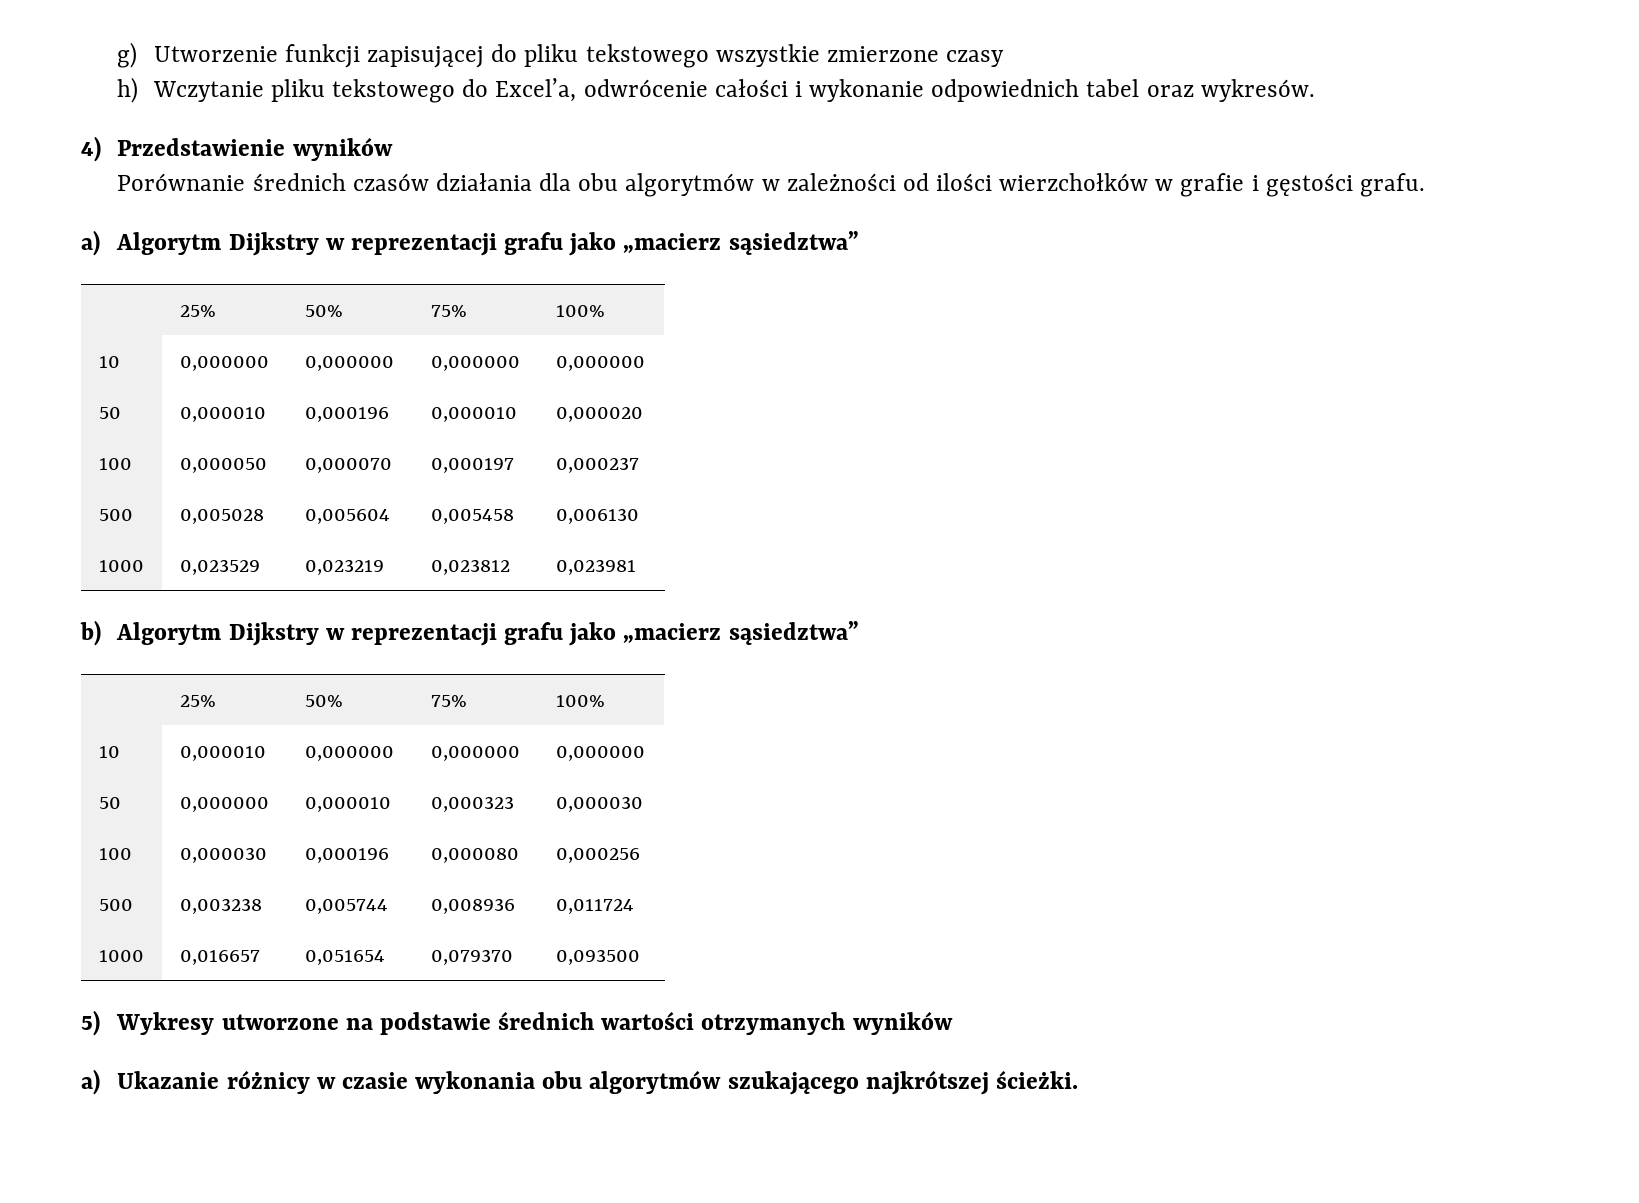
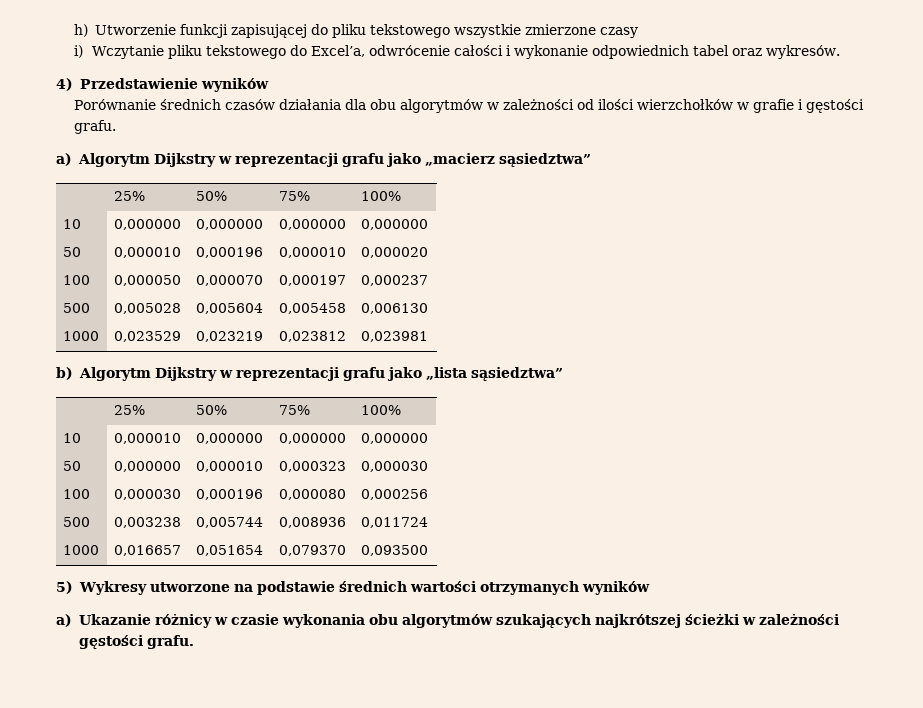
[117,42,138,68] g) -> [74,24,89,37] h)
[117,77,139,103] h) -> [74,45,84,58] i)
[623,623,722,643] „macierz -> [425,367,467,380] „lista
[727,1070,1078,1095] szukającego najkrótszej ścieżki. -> [495,614,839,628] [78,635,194,649] szukających najkrótszej ścieżki w zależności gęstości grafu.

